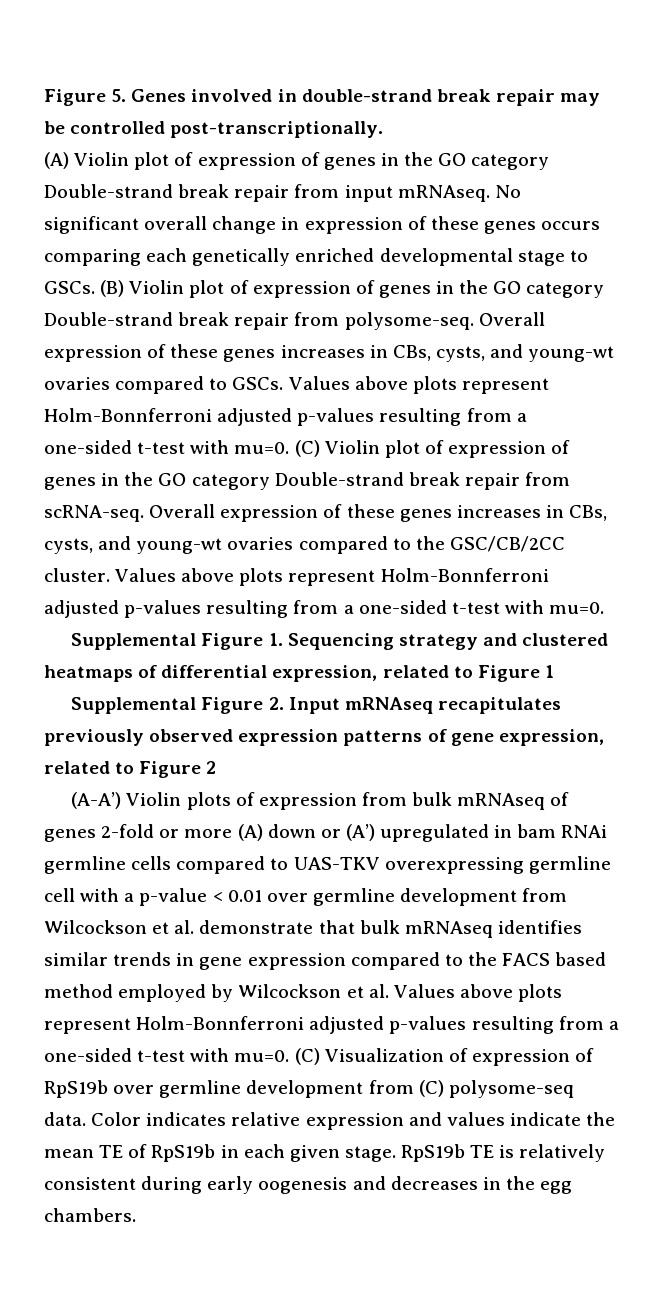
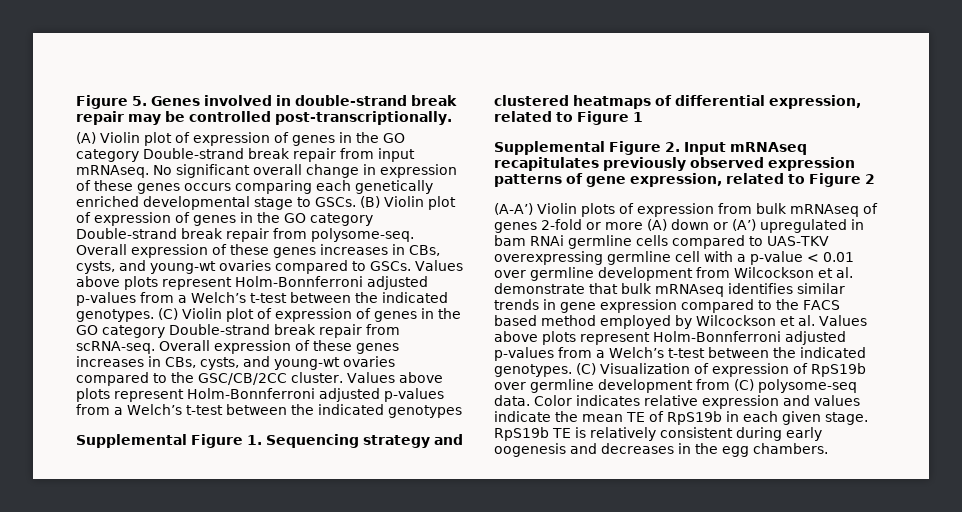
[379,408,527,426] [44,440,290,454] resulting from a one-sided t-test with mu=0. -> [140,292,448,303] [76,309,154,322] from a Welch’s t-test between the indicated genotypes.
[206,600,605,618] resulting from a one-sided t-test with mu=0. -> [76,404,462,418] from a Welch’s t-test between the indicated genotypes
[471,1016,619,1034] [44,1048,290,1062] resulting from a one-sided t-test with mu=0. -> [558,347,866,358] [494,364,572,377] from a Welch’s t-test between the indicated genotypes.

